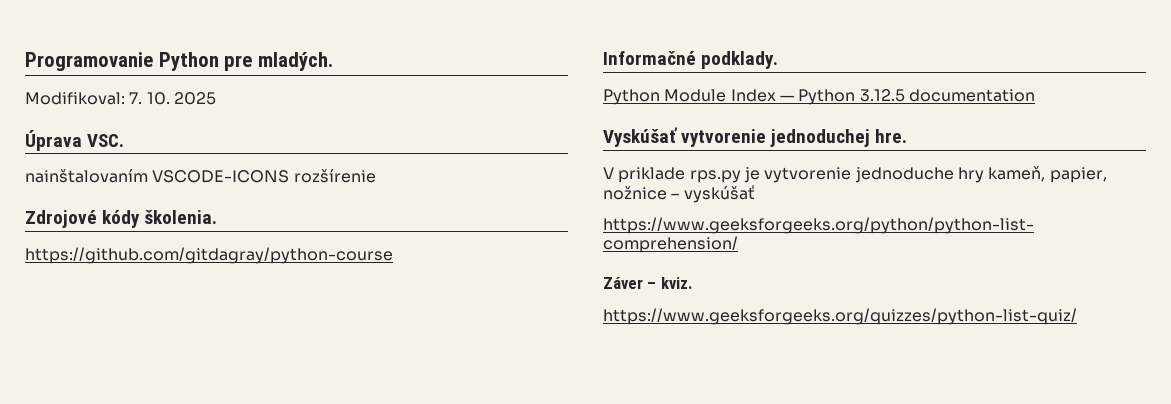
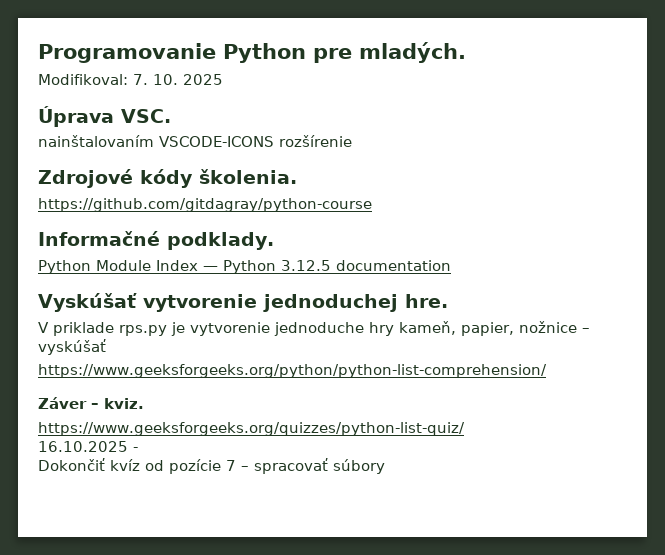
(1077, 316) none -> [38,441,138,452] [38,458,385,474] // 16.10.2025 - // Dokončiť kvíz od pozície 7 – spracovať súbory

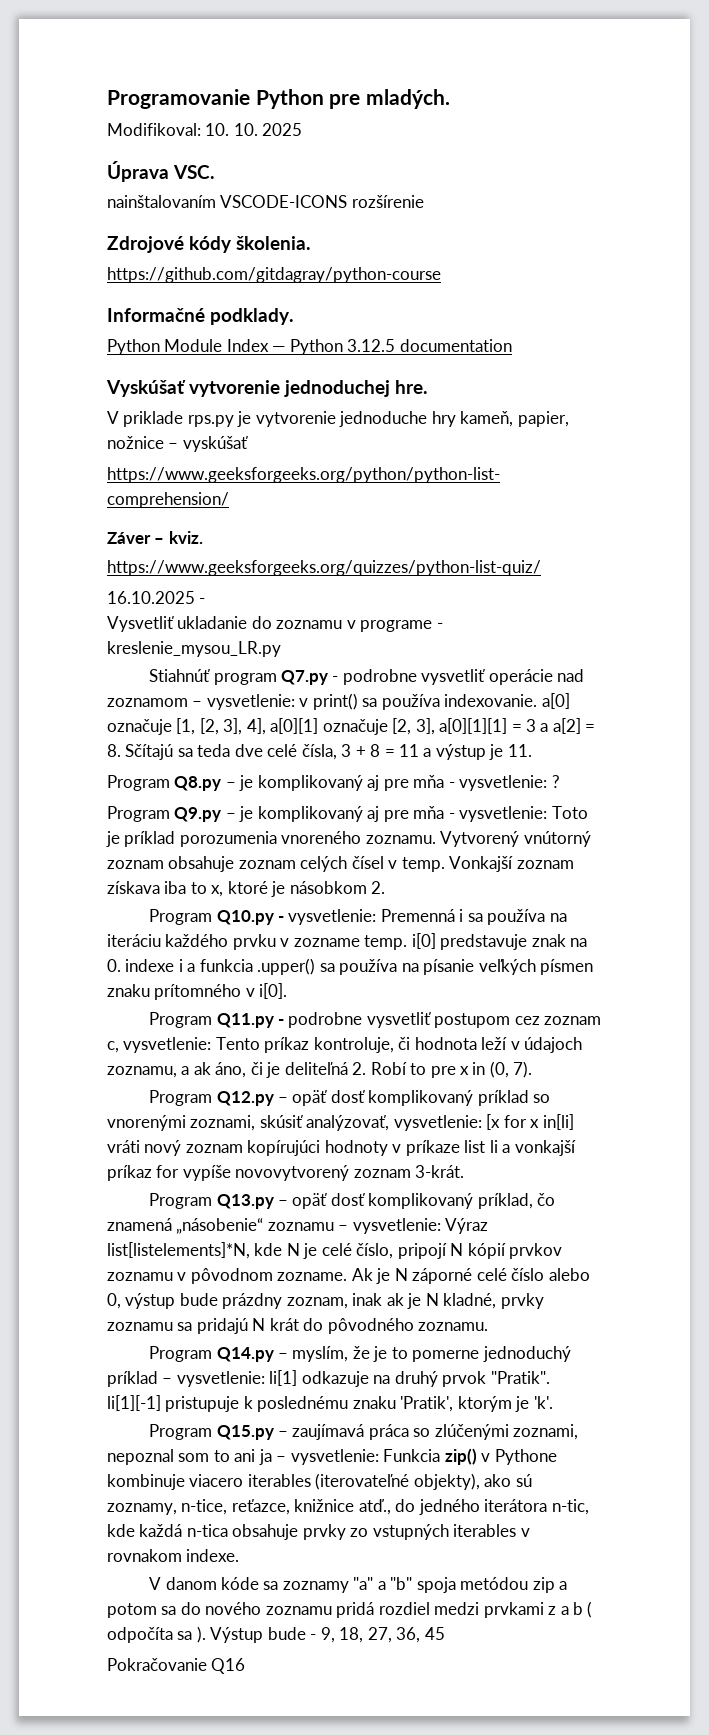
[133,74,148,85] 7. -> [205,123,230,136] 10.
[38,458,385,474] Dokončiť kvíz od pozície 7 – spracovať súbory -> [107,616,443,632] [107,641,281,657] [149,669,585,685] [107,693,570,710] [107,718,596,735] [107,744,532,760] [107,775,560,791] [107,806,588,822] [106,831,591,847] [107,856,574,872] [107,881,386,897] [149,909,567,925] [107,933,588,950] [107,958,594,975] [107,983,288,1000] [149,1012,602,1028] [107,1037,583,1053] [107,1061,533,1078] [149,1090,551,1106] [107,1114,574,1131] [107,1140,576,1156] [107,1165,465,1181] [149,1193,556,1209] [107,1218,489,1234] [107,1242,563,1259] [107,1268,590,1284] [107,1293,544,1309] [107,1318,489,1334] [149,1346,571,1362] [107,1370,550,1387] [107,1395,553,1412] [149,1424,579,1440] [107,1448,557,1465] [107,1473,532,1490] [107,1499,589,1515] [107,1524,530,1540] [107,1549,240,1562] [149,1577,568,1593] [107,1601,593,1618] [107,1626,445,1643] [107,1658,246,1674] Vysvetliť ukladanie do zoznamu v programe - kreslenie_mysou_LR.py // Stiahnúť program Q7.py - podrobne vysvetliť operácie nad zoznamom – vysvetlenie: v print() sa používa indexovanie. a[0] označuje [1, [2, 3], 4], a[0][1] označuje [2, 3], a[0][1][1] = 3 a a[2] = 8. Sčítajú sa teda dve celé čísla, 3 + 8 = 11 a výstup je 11. // Program Q8.py – je komplikovaný aj pre mňa - vysvetlenie: ? // Program Q9.py – je komplikovaný aj pre mňa - vysvetlenie: Toto je príklad porozumenia vnoreného zoznamu. Vytvorený vnútorný zoznam obsahuje zoznam celých čísel v temp. Vonkajší zoznam získava iba to x, ktoré je násobkom 2. // Program Q10.py - vysvetlenie: Premenná i sa používa na iteráciu každého prvku v zozname temp. i[0] predstavuje znak na 0. indexe i a funkcia .upper() sa používa na písanie veľkých písmen znaku prítomného v i[0]. // Program Q11.py - podrobne vysvetliť postupom cez zoznam c, vysvetlenie: Tento príkaz kontroluje, či hodnota leží v údajoch zoznamu, a ak áno, či je deliteľná 2. Robí to pre x in (0, 7). // Program Q12.py – opäť dosť komplikovaný príklad so vnorenými zoznami, skúsiť analýzovať, vysvetlenie: [x for x in[li] vráti nový zoznam kopírujúci hodnoty v príkaze list li a vonkajší príkaz for vypíše novovytvorený zoznam 3-krát. // Program Q13.py – opäť dosť komplikovaný príklad, čo znamená „násobenie“ zoznamu – vysvetlenie: Výraz list[listelements]*N, kde N je celé číslo, pripojí N kópií prvkov zoznamu v pôvodnom zozname. Ak je N záporné celé číslo alebo 0, výstup bude prázdny zoznam, inak ak je N kladné, prvky zoznamu sa pridajú N krát do pôvodného zoznamu. // Program Q14.py – myslím, že je to pomerne jednoduchý príklad – vysvetlenie: li[1] odkazuje na druhý prvok "Pratik". li[1][-1] pristupuje k poslednému znaku 'Pratik', ktorým je 'k'. // Program Q15.py – zaujímavá práca so zlúčenými zoznami, nepoznal som to ani ja – vysvetlenie: Funkcia zip() v Pythone kombinuje viacero iterables (iterovateľné objekty), ako sú zoznamy, n-tice, reťazce, knižnice atď., do jedného iterátora n-tic, kde každá n-tica obsahuje prvky zo vstupných iterables v rovnakom indexe. // V danom kóde sa zoznamy "a" a "b" spoja metódou zip a potom sa do nového zoznamu pridá rozdiel medzi prvkami z a b ( odpočíta sa ). Výstup bude - 9, 18, 27, 36, 45 // Pokračovanie Q16

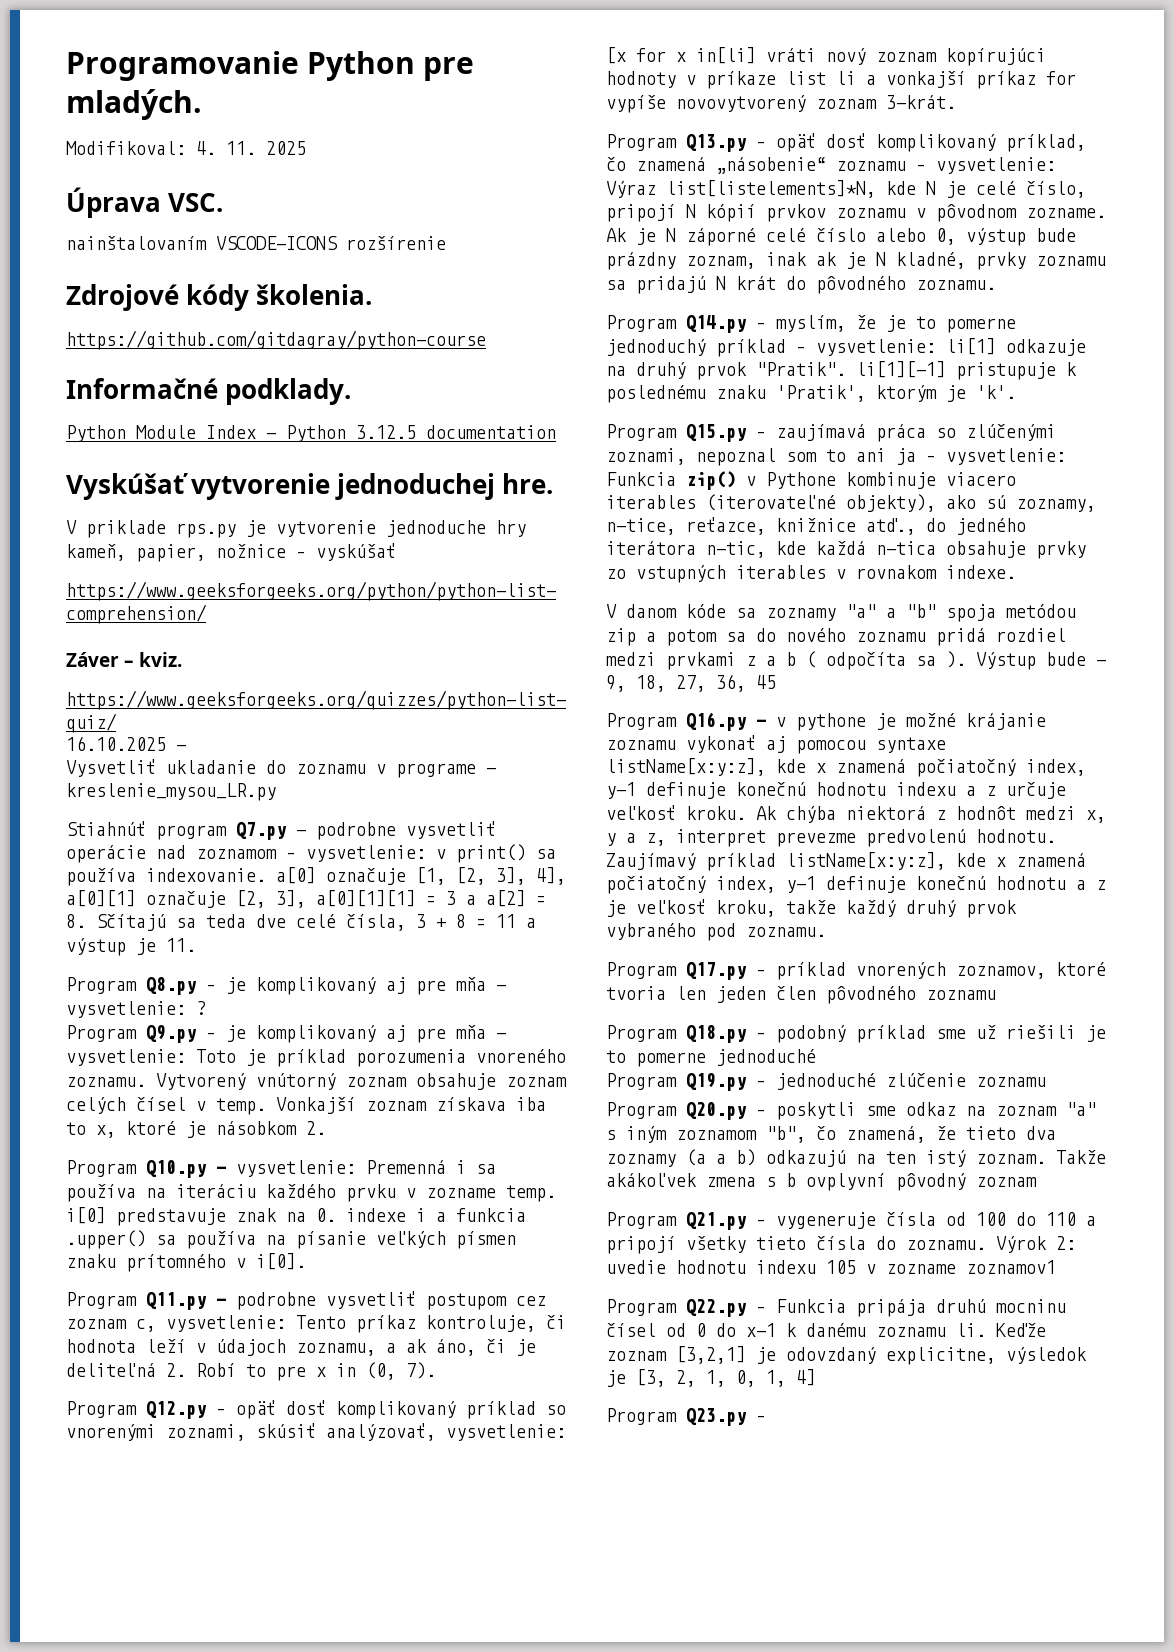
[205,123,258,136] 10. 10. -> [196,141,256,155] 4. 11.
[107,1658,246,1674] Pokračovanie Q16 -> [606,712,1046,731] [606,735,946,754] [606,758,1086,777] [606,782,1066,799] [606,805,1106,823] [606,829,1056,847] [606,852,1086,871] [606,876,1106,894] [606,899,1017,918] [606,923,826,941] [606,962,1106,980] [606,986,996,1004] [606,1025,1106,1043] [606,1049,816,1067] [606,1073,1046,1091] [606,1102,1096,1120] [606,1126,1056,1143] [606,1149,1106,1167] [606,1173,1037,1191] [606,1212,1096,1230] [606,1236,1076,1254] [606,1260,1056,1274] [606,1299,1066,1317] [606,1323,1046,1337] [606,1346,1087,1365] [606,1369,816,1387] [606,1408,766,1426] Program Q16.py - v pythone je možné krájanie zoznamu vykonať aj pomocou syntaxe listName[x:y:z], kde x znamená počiatočný index, y-1 definuje konečnú hodnotu indexu a z určuje veľkosť kroku. Ak chýba niektorá z hodnôt medzi x, y a z, interpret prevezme predvolenú hodnotu. Zaujímavý príklad listName[x:y:z], kde x znamená počiatočný index, y-1 definuje konečnú hodnotu a z je veľkosť kroku, takže každý druhý prvok vybraného pod zoznamu. // Program Q17.py – príklad vnorených zoznamov, ktoré tvoria len jeden člen pôvodného zoznamu // Program Q18.py – podobný príklad sme už riešili je to pomerne jednoduché // Program Q19.py – jednoduché zlúčenie zoznamu // Program Q20.py – poskytli sme odkaz na zoznam "a" s iným zoznamom "b", čo znamená, že tieto dva zoznamy (a a b) odkazujú na ten istý zoznam. Takže akákoľvek zmena s b ovplyvní pôvodný zoznam // Program Q21.py – vygeneruje čísla od 100 do 110 a pripojí všetky tieto čísla do zoznamu. Výrok 2: uvedie hodnotu indexu 105 v zozname zoznamov1 // Program Q22.py – Funkcia pripája druhú mocninu čísel od 0 do x-1 k danému zoznamu li. Keďže zoznam [3,2,1] je odovzdaný explicitne, výsledok je [3, 2, 1, 0, 1, 4] // Program Q23.py –

